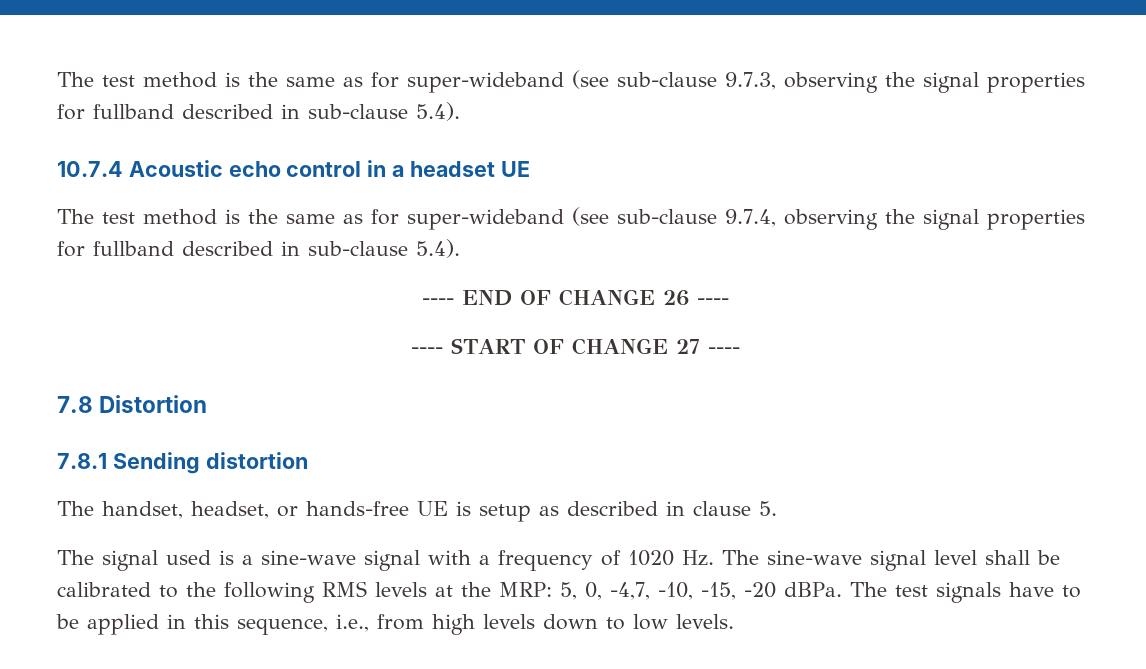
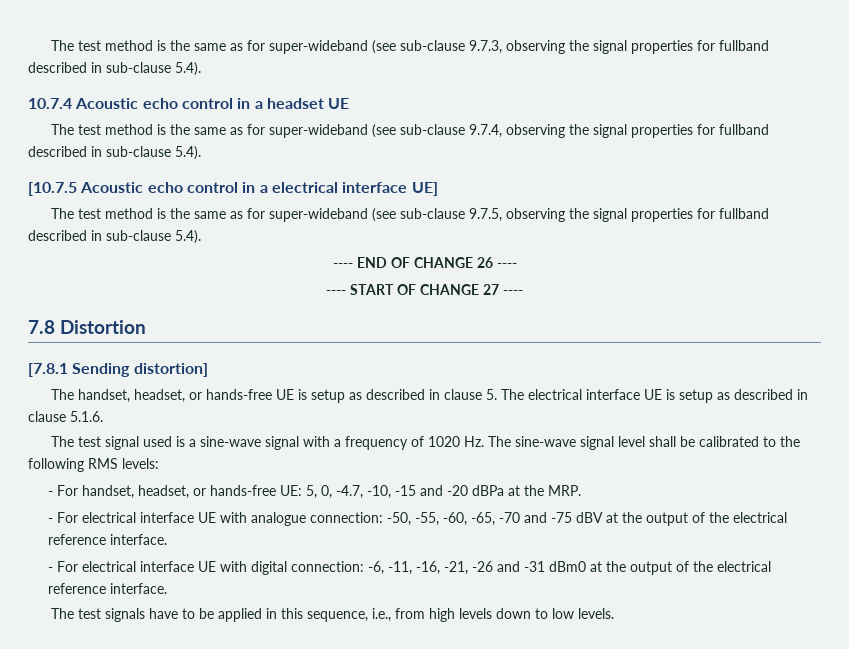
(460, 248) none -> [28,182,438,196] [50,208,769,222] [28,230,201,244] // [10.7.5 Acoustic echo control in a electrical interface UE] // The test method is the same as for super-wideband (see sub-clause 9.7.5, observing the signal properties for fullband described in sub-clause 5.4).
[57,452,308,474] 7.8.1 Sending distortion -> [28,363,208,377] [7.8.1 Sending distortion]
[57,550,94,565] // The -> [500,389,808,403] [28,411,103,422] [50,436,101,447] The electrical interface UE is setup as described in clause 5.1.6. // The test
[375,582,842,600] levels at the MRP: 5, 0, -4,7, -10, -15, -20 dBPa. -> [122,458,159,469] [47,485,581,499] [47,512,787,526] [47,534,167,545] [47,561,771,575] [47,583,167,594] levels: // - For handset, headset, or hands-free UE: 5, 0, -4.7, -10, -15 and -20 dBPa at the MRP. // - For electrical interface UE with analogue connection: -50, -55, -60, -65, -70 and -75 dBV at the output of the electrical reference interface. // - For electrical interface UE with digital connection: -6, -11, -16, -21, -26 and -31 dBm0 at the output of the electrical reference interface. //

